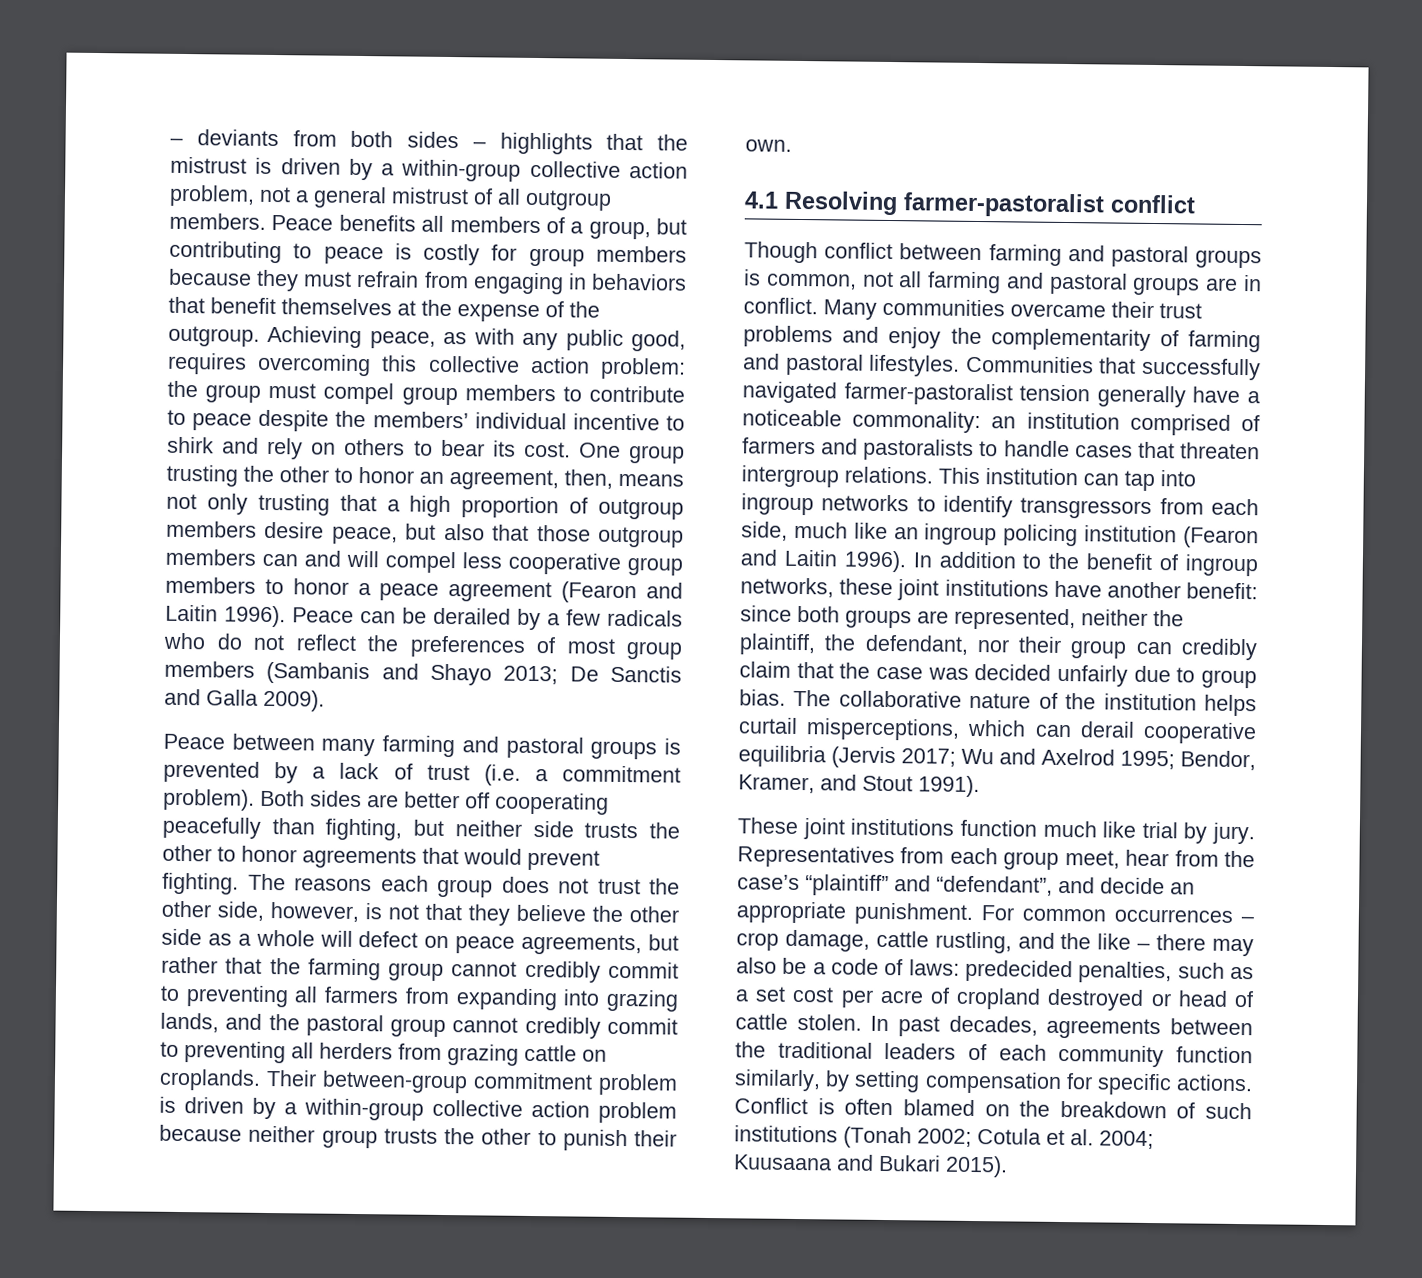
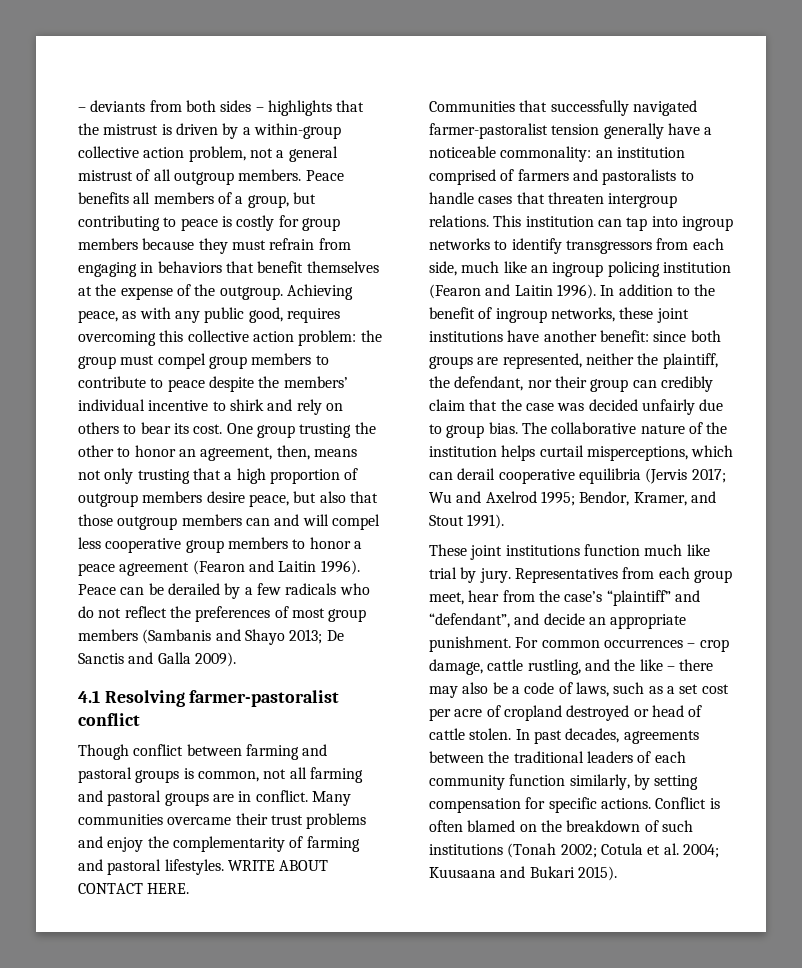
[163,733,681,760] [163,760,681,786] [163,788,609,815] [162,816,680,841] [162,844,600,871] [162,872,680,898] [161,900,679,926] [161,928,680,956] [161,956,679,983] [160,985,679,1012] [160,1012,678,1039] [160,1041,607,1066] [159,1068,678,1096] [159,1096,677,1124] [159,1124,677,1152] [745,139,792,152] // Peace between many farming and pastoral groups is prevented by a lack of trust (i.e. a commitment problem). Both sides are better off cooperating peacefully than fighting, but neither side trusts the other to honor agreements that would prevent fighting. The reasons each group does not trust the other side, however, is not that they believe the other side as a whole will defect on peace agreements, but rather that the farming group cannot credibly commit to preventing all farmers from expanding into grazing lands, and the pastoral group cannot credibly commit to preventing all herders from grazing cattle on croplands. Their between-group commitment problem is driven by a within-group collective action problem because neither group trusts the other to punish their own. -> (236, 659) none
(961, 365) none -> [227,860,329,871] [78,883,190,894] WRITE ABOUT CONTACT HERE. //
[908,959,1173,984] laws: predecided penalties, -> [575,682,609,697] laws,

